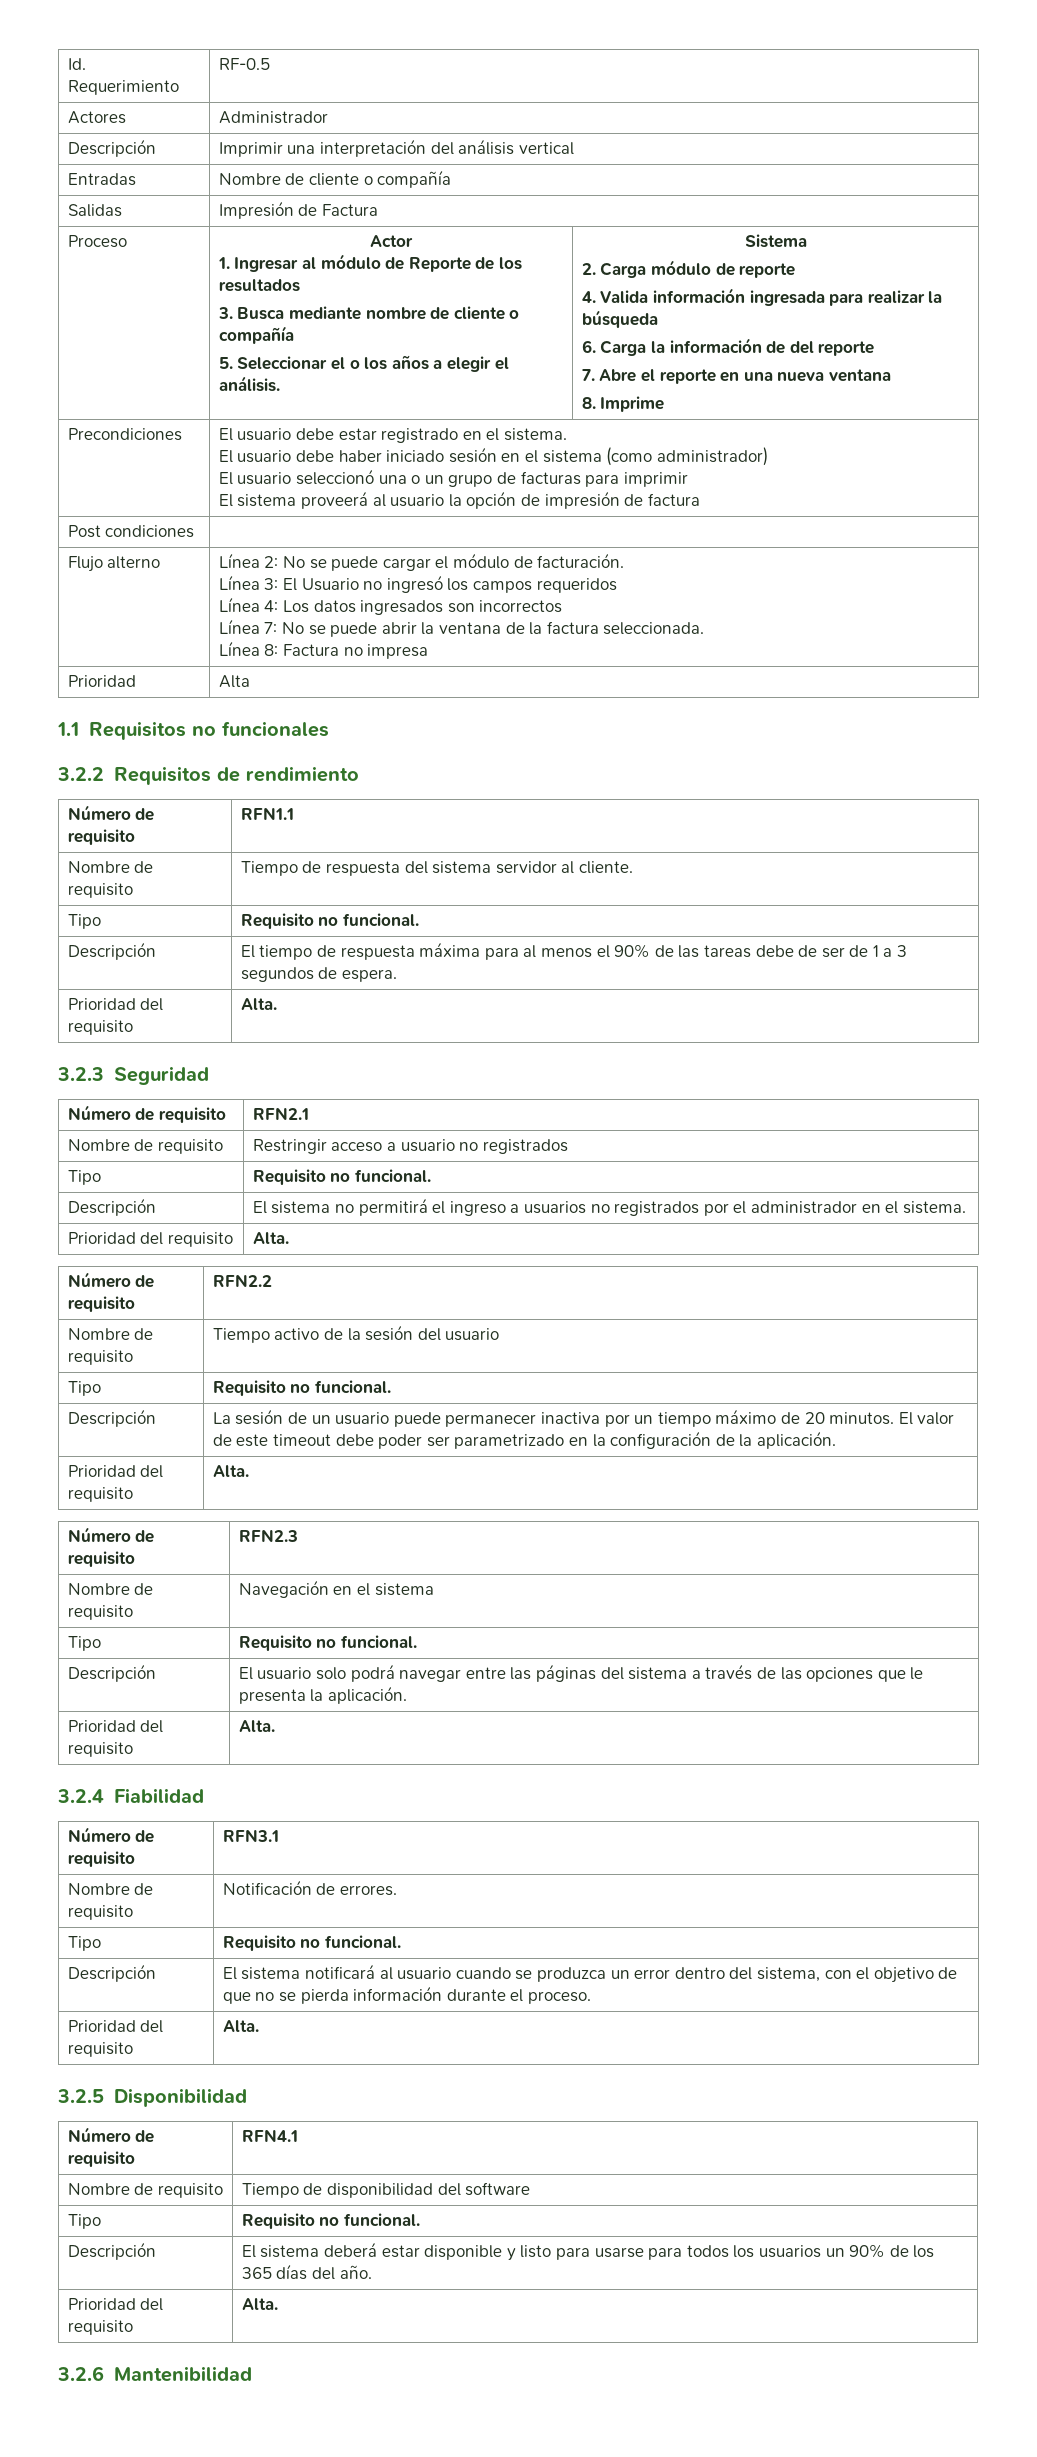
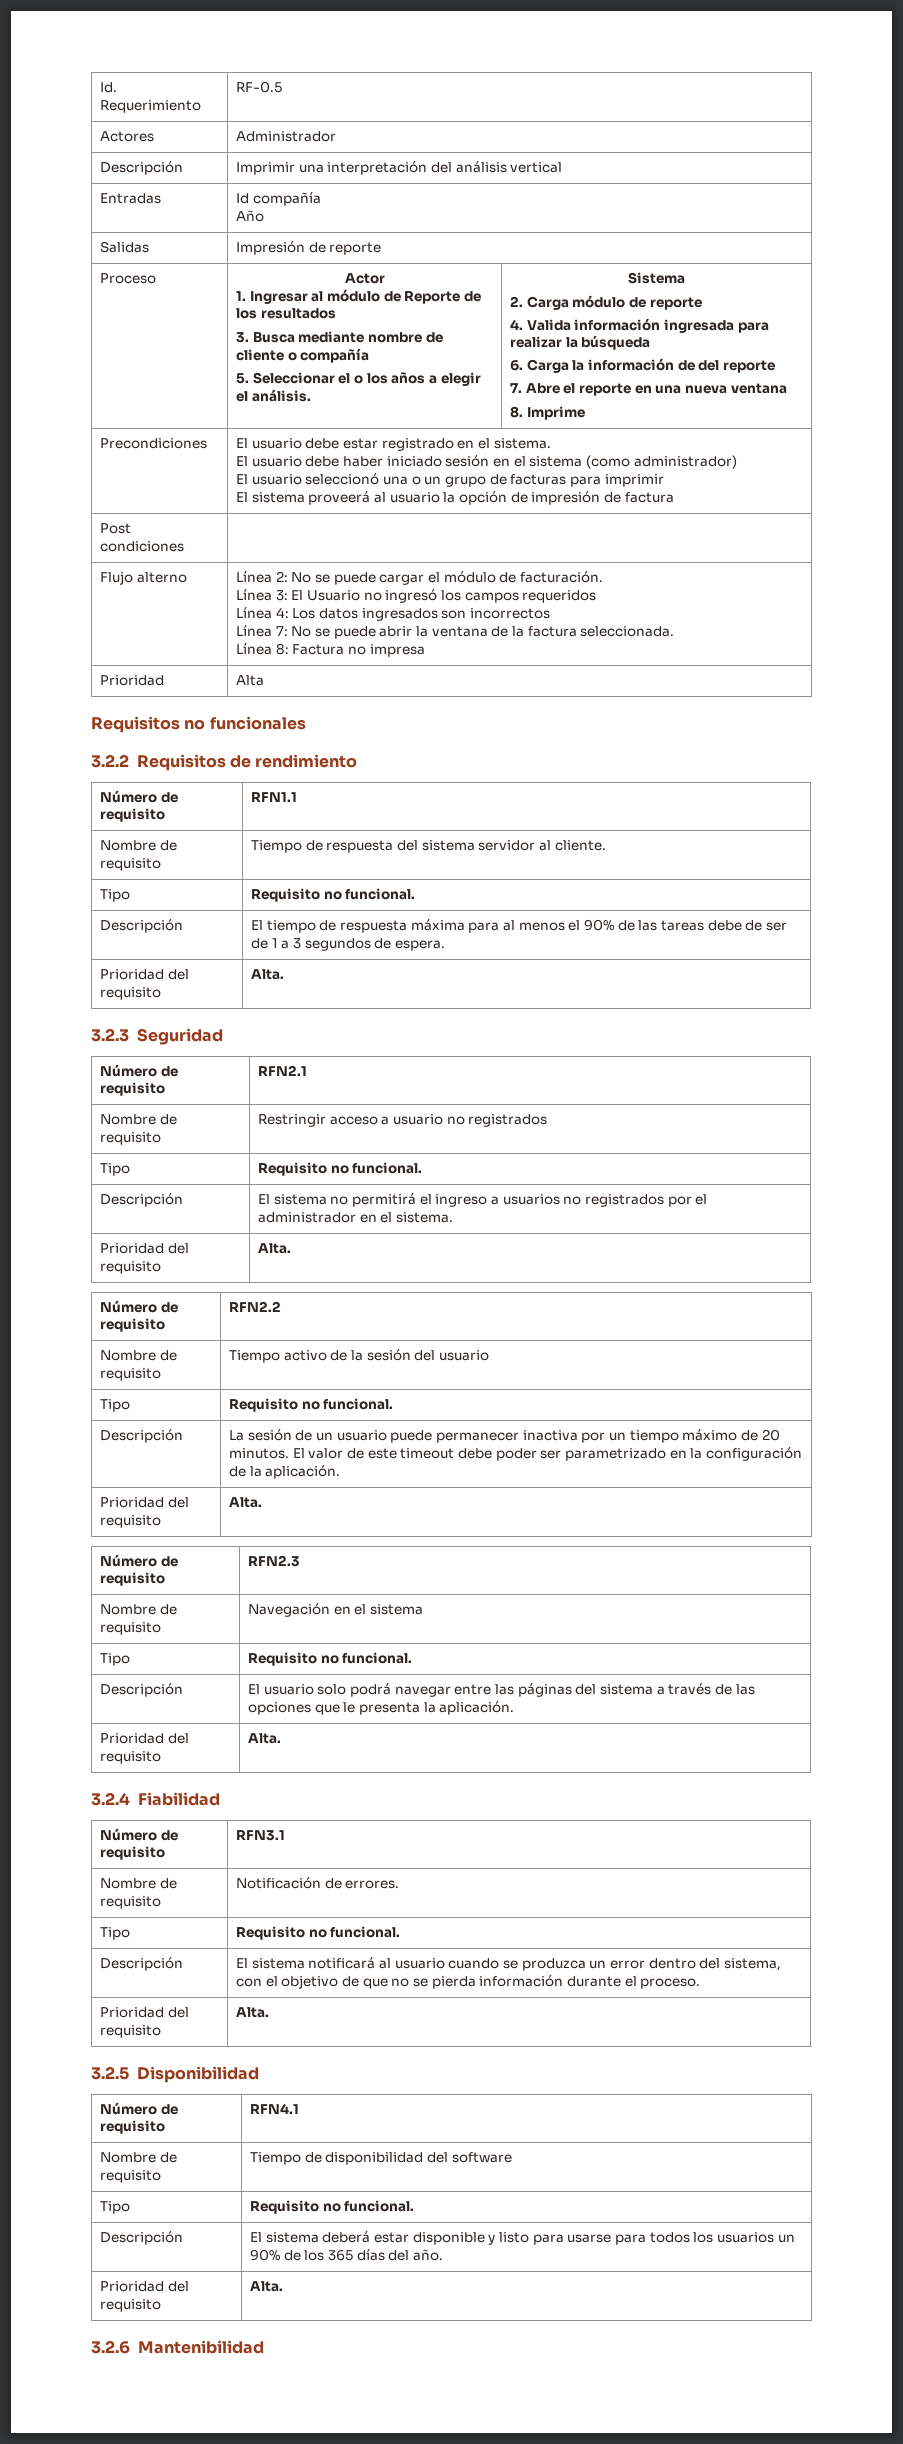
[218,170,452,188] Nombre de cliente o compañía -> [236,192,321,206] [236,210,265,222] Id compañía // Año
[322,204,379,216] Factura -> [329,242,382,255] reporte
[57,722,79,736] 1.1 -> (265, 680) none

